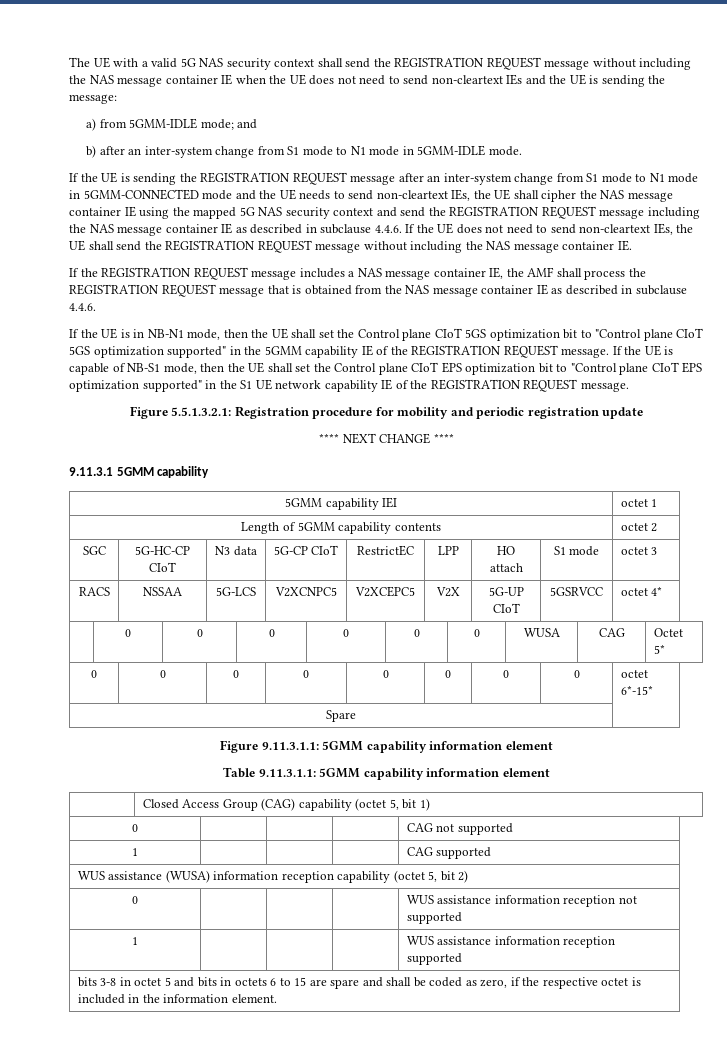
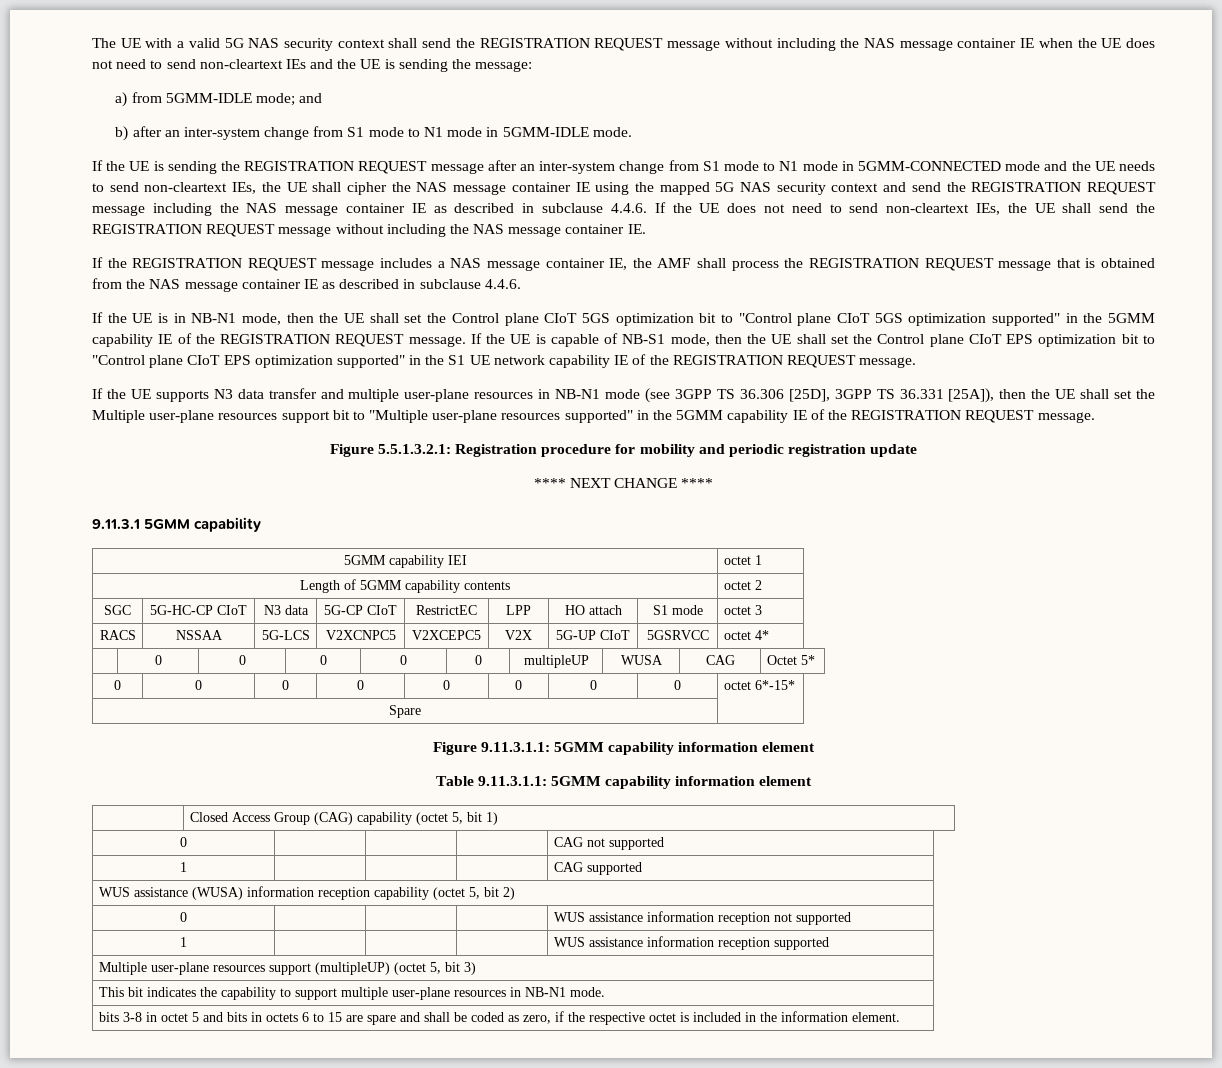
(629, 387) none -> [92,388,1156,403] [92,409,1095,423] // If the UE supports N3 data transfer and multiple user-plane resources in NB-N1 mode (see 3GPP TS 36.306 [25D], 3GPP TS 36.331 [25A]), then the UE shall set the Multiple user-plane resources support bit to "Multiple user-plane resources supported" in the 5GMM capability IE of the REGISTRATION REQUEST message.
[473,629,480,637] 0 -> [523,655,589,668] multipleUP
(462, 959) none -> [98,962,476,975] [98,987,605,1000] // Multiple user-plane resources support (multipleUP) (octet 5, bit 3) // This bit indicates the capability to support multiple user-plane resources in NB-N1 mode.

